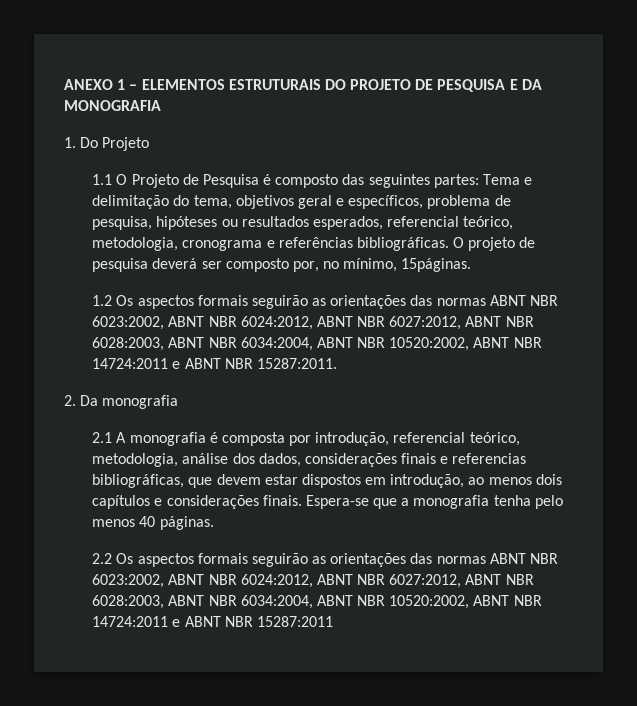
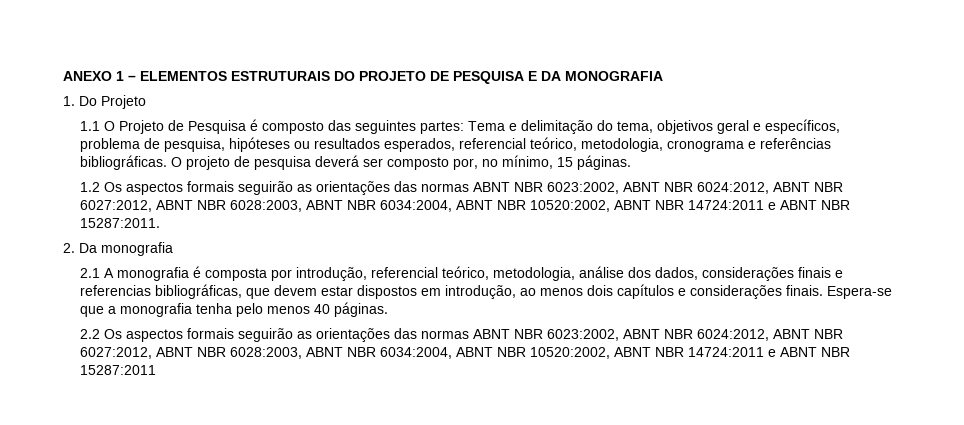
[401,258,472,272] 15páginas. -> [556,155,631,170] 15 páginas.

